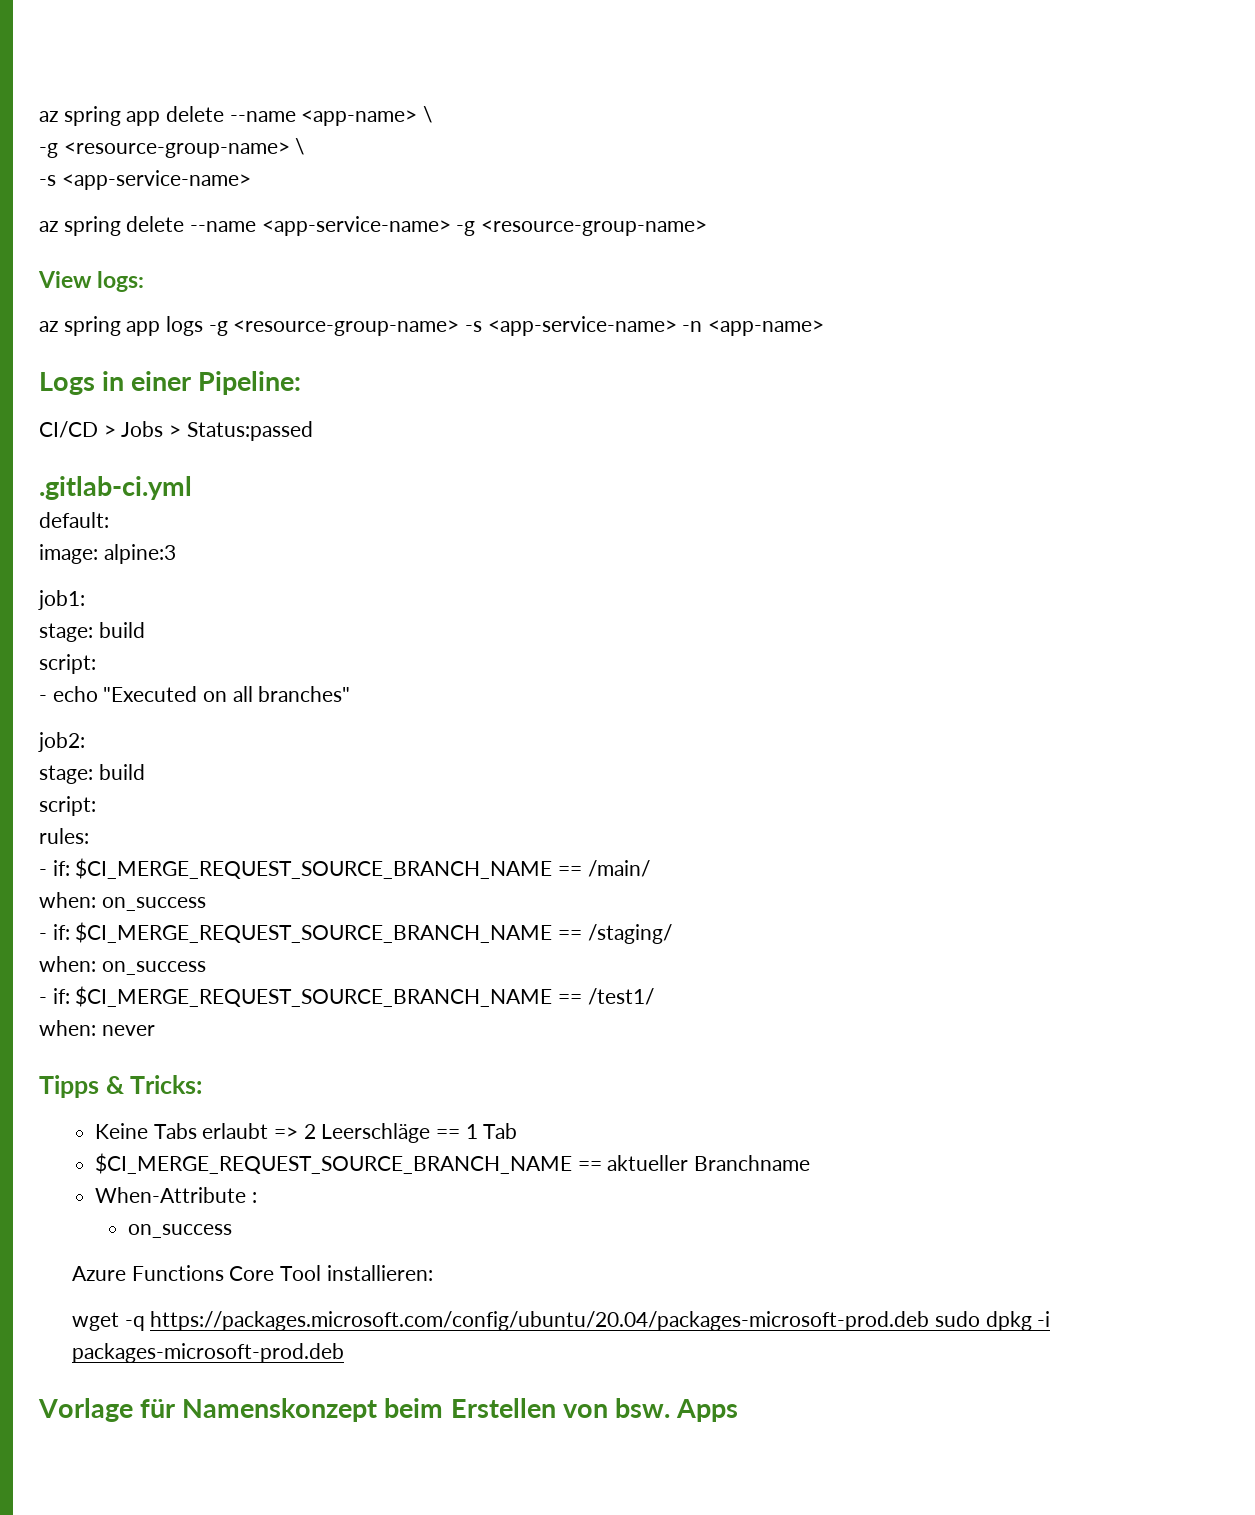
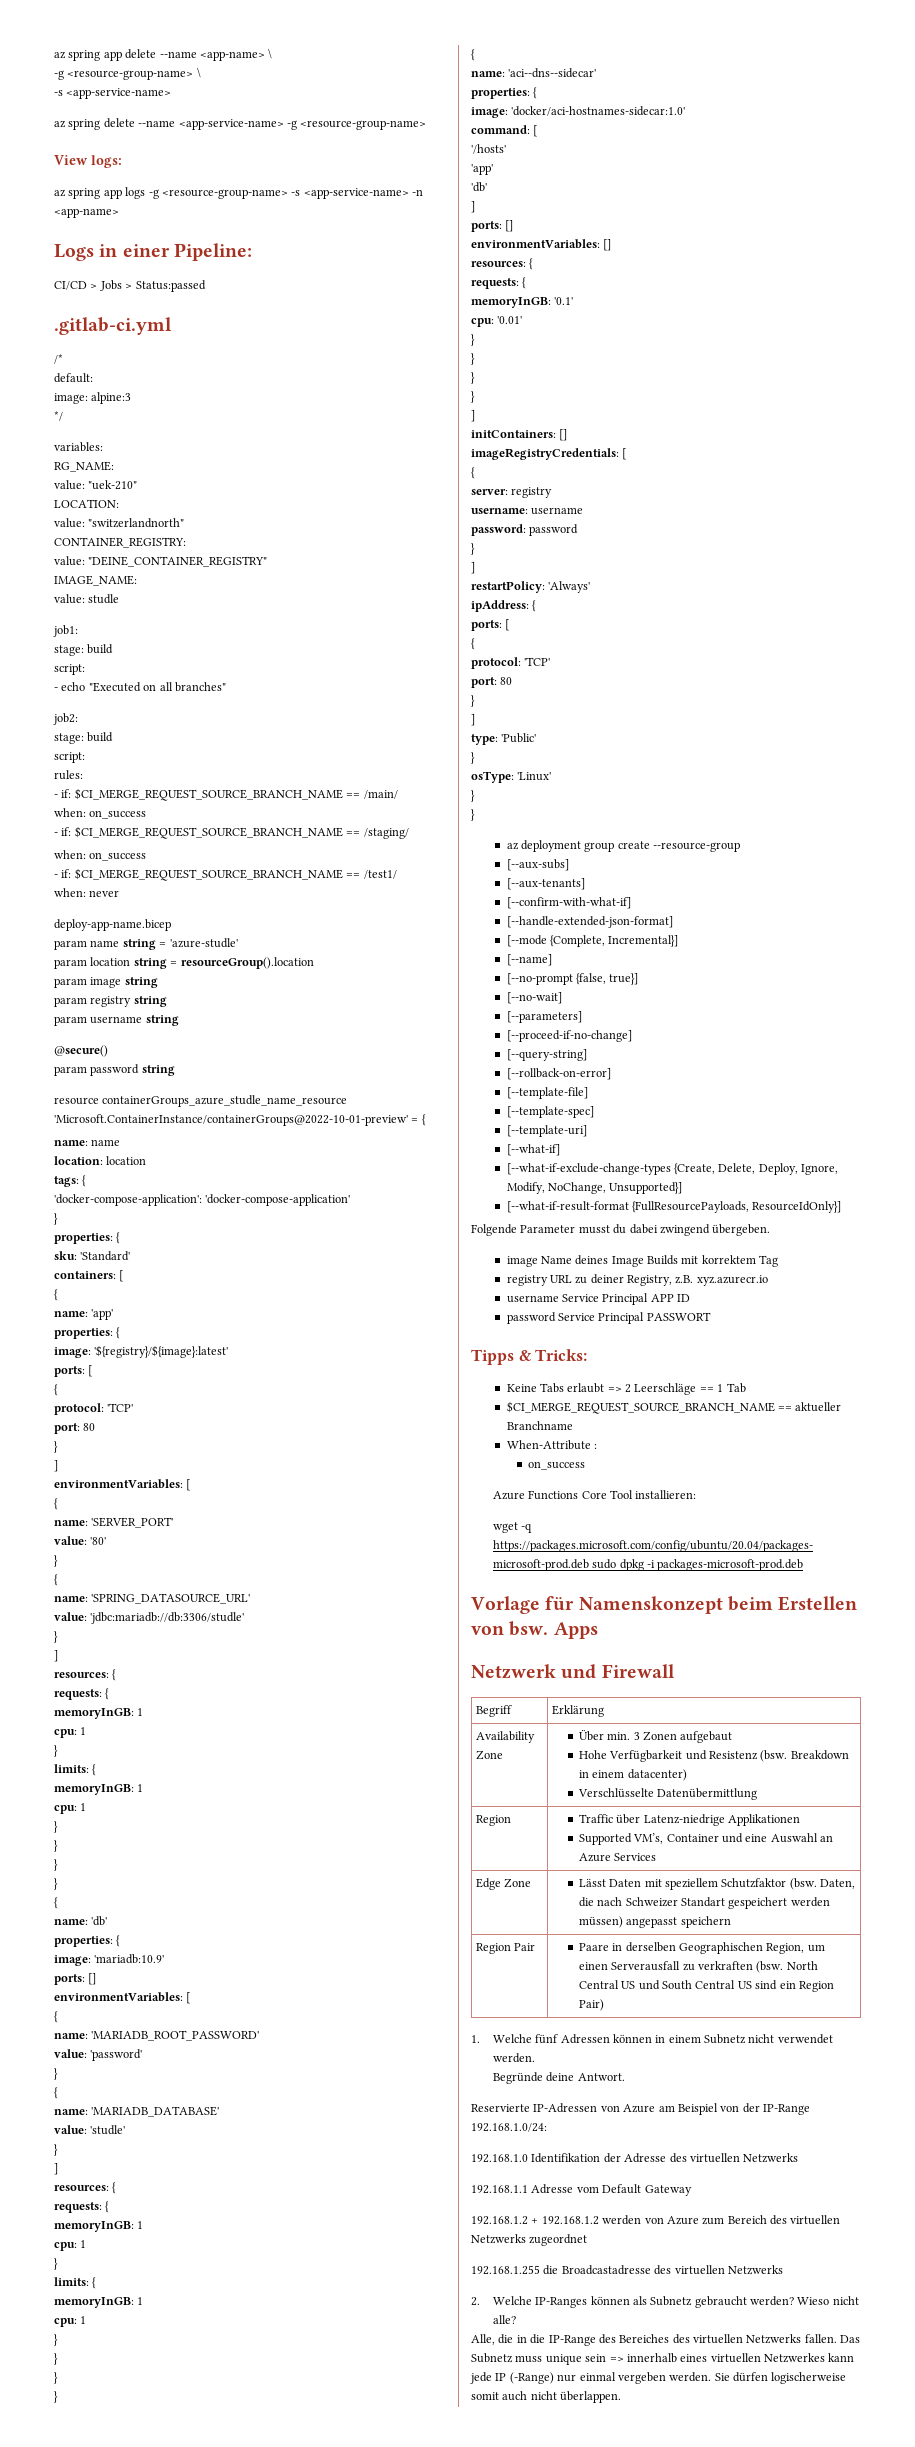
(192, 488) none -> [54,354,63,364] // /*
(176, 554) none -> [54,411,63,421] [54,442,103,452] [54,461,114,472] [54,480,138,490] [54,499,119,508] [54,518,185,528] [54,537,186,548] [54,556,268,567] [54,575,137,586] [54,594,120,604] // */ // variables: // RG_NAME: // value: "uek-210" // LOCATION: // value: "switzerlandnorth" // CONTAINER_REGISTRY: // value: "DEINE_CONTAINER_REGISTRY" // IMAGE_NAME: // value: studle
(155, 1030) none -> [54,919,171,931] [54,938,238,950] [54,957,314,969] [54,977,158,988] [54,996,167,1007] [54,1015,179,1026] [54,1045,108,1057] [54,1064,175,1076] [54,1095,348,1107] [54,1114,426,1126] [54,1139,121,1146] [54,1156,147,1165] [54,1175,87,1187] [54,1194,351,1206] [54,1213,58,1225] [54,1232,121,1244] [54,1251,131,1261] [54,1270,125,1282] [54,1289,58,1301] [54,1309,114,1320] [54,1327,121,1339] [54,1345,229,1358] [54,1365,94,1377] [54,1384,58,1396] [54,1403,134,1415] [54,1423,96,1434] [54,1441,58,1453] [54,1460,58,1472] [54,1479,192,1491] [54,1498,58,1510] [54,1517,174,1528] [54,1536,107,1545] [54,1555,58,1567] [54,1574,58,1586] [54,1593,251,1604] [54,1612,245,1624] [54,1631,58,1643] [54,1650,58,1662] [54,1669,117,1681] [54,1688,110,1700] [54,1708,144,1719] [54,1727,87,1738] [54,1745,58,1757] [54,1764,97,1776] [54,1784,144,1795] [54,1803,87,1814] [54,1821,58,1833] [54,1840,58,1852] [54,1859,58,1871] [54,1878,58,1890] [54,1897,58,1909] [54,1916,108,1926] [54,1935,121,1947] [54,1954,165,1966] [54,1973,97,1985] [54,1992,192,2004] [54,2011,58,2023] [54,2030,260,2041] [54,2049,143,2061] [54,2068,58,2080] [54,2087,58,2099] [54,2106,220,2117] [54,2125,126,2135] [54,2144,58,2156] [54,2163,58,2175] [54,2182,117,2194] [54,2201,110,2213] [54,2221,144,2232] [54,2240,87,2251] [54,2258,58,2270] [54,2277,97,2289] [54,2297,144,2308] [54,2316,87,2327] [54,2334,58,2346] [54,2353,58,2365] [54,2372,58,2384] [54,2391,58,2403] [471,49,475,61] [471,68,597,78] [471,87,538,99] [471,106,686,118] [471,125,539,137] [471,144,506,154] [471,164,493,175] [471,182,487,192] [471,201,475,213] [471,220,514,232] [471,239,612,251] [471,258,534,270] [471,277,527,289] [471,297,574,308] [471,316,523,327] [471,334,475,346] [471,353,475,365] [471,372,475,384] [471,391,475,403] [471,410,475,422] [471,429,568,441] [471,448,628,460] [471,467,475,479] [471,487,553,498] [471,507,584,515] [471,524,579,536] [471,543,475,555] [471,562,475,574] [471,581,591,593] [471,600,537,612] [471,619,511,631] [471,638,475,650] [471,657,551,669] [471,677,513,688] [471,695,475,707] [471,714,475,726] [471,733,537,745] [471,752,475,764] [471,771,552,783] [471,790,475,802] [471,809,475,821] [506,840,741,852] [506,859,569,871] [506,878,585,890] [506,897,631,909] [506,916,673,928] [506,935,679,947] [506,954,552,966] [506,973,639,985] [506,992,562,1004] [506,1011,582,1023] [506,1030,632,1042] [506,1049,587,1061] [506,1068,611,1080] [506,1087,588,1099] [506,1106,594,1118] [506,1125,587,1137] [506,1144,560,1156] [506,1163,839,1175] [506,1182,683,1194] [506,1201,842,1213] [471,1224,771,1236] [506,1255,779,1267] [506,1274,768,1286] [506,1293,691,1305] [506,1312,711,1324] // deploy-app-name.bicep // param name string = 'azure-studle' // param location string = resourceGroup().location // param image string // param registry string // param username string // @secure() // param password string // resource containerGroups_azure_studle_name_resource 'Microsoft.ContainerInstance/containerGroups@2022-10-01-preview' = { // name: name // location: location // tags: { // 'docker-compose-application': 'docker-compose-application' // } // properties: { // sku: 'Standard' // containers: [ // { // name: 'app' // properties: { // image: '${registry}/${image}:latest' // ports: [ // { // protocol: 'TCP' // port: 80 // } // ] // environmentVariables: [ // { // name: 'SERVER_PORT' // value: '80' // } // { // name: 'SPRING_DATASOURCE_URL' // value: 'jdbc:mariadb://db:3306/studle' // } // ] // resources: { // requests: { // memoryInGB: 1 // cpu: 1 // } // limits: { // memoryInGB: 1 // cpu: 1 // } // } // } // } // { // name: 'db' // properties: { // image: 'mariadb:10.9' // ports: [] // environmentVariables: [ // { // name: 'MARIADB_ROOT_PASSWORD' // value: 'password' // } // { // name: 'MARIADB_DATABASE' // value: 'studle' // } // ] // resources: { // requests: { // memoryInGB: 1 // cpu: 1 // } // limits: { // memoryInGB: 1 // cpu: 1 // } // } // } // } // { // name: 'aci--dns--sidecar' // properties: { // image: 'docker/aci-hostnames-sidecar:1.0' // command: [ // '/hosts' // 'app' // 'db' // ] // ports: [] // environmentVariables: [] // resources: { // requests: { // memoryInGB: '0.1' // cpu: '0.01' // } // } // } // } // ] // initContainers: [] // imageRegistryCredentials: [ // { // server: registry // username: username // password: password // } // ] // restartPolicy: 'Always' // ipAddress: { // ports: [ // { // protocol: 'TCP' // port: 80 // } // ] // type: 'Public' // } // osType: 'Linux' // } // } // az deployment group create --resource-group // [--aux-subs] // [--aux-tenants] // [--confirm-with-what-if] // [--handle-extended-json-format] // [--mode {Complete, Incremental}] // [--name] // [--no-prompt {false, true}] // [--no-wait] // [--parameters] // [--proceed-if-no-change] // [--query-string] // [--rollback-on-error] // [--template-file] // [--template-spec] // [--template-uri] // [--what-if] // [--what-if-exclude-change-types {Create, Delete, Deploy, Ignore, Modify, NoChange, Unsupported}] // [--what-if-result-format {FullResourcePayloads, ResourceIdOnly}] // Folgende Parameter musst du dabei zwingend übergeben. // image Name deines Image Builds mit korrektem Tag // registry URL zu deiner Registry, z.B. xyz.azurecr.io // username Service Principal APP ID // password Service Principal PASSWORT
(739, 1410) none -> [471,1664,675,1679] [476,1705,513,1717] [552,1705,605,1717] [476,1731,536,1743] [476,1750,504,1760] [578,1730,733,1743] [578,1750,849,1762] [578,1769,687,1781] [577,1788,758,1800] [476,1815,512,1826] [578,1814,801,1826] [578,1833,834,1845] [578,1853,657,1862] [476,1878,532,1890] [578,1878,856,1890] [578,1897,830,1909] [578,1916,731,1928] [476,1943,536,1954] [578,1942,825,1954] [578,1961,818,1973] [578,1980,834,1992] [578,1999,604,2011] [471,2034,833,2044] [492,2053,535,2063] [492,2072,625,2084] [471,2103,810,2115] [471,2123,547,2132] [471,2153,799,2163] [471,2184,692,2196] [471,2215,841,2225] [471,2234,588,2246] [471,2265,783,2275] [471,2296,859,2308] [492,2315,516,2324] [471,2334,861,2346] [471,2353,855,2365] [470,2372,847,2384] [471,2391,622,2403] // Netzwerk und Firewall // Begriff | Erklärung // Availability Zone | Über min. 3 Zonen aufgebaut // Hohe Verfügbarkeit und Resistenz (bsw. Breakdown in einem datacenter) // Verschlüsselte Datenübermittlung // Region | Traffic über Latenz-niedrige Applikationen // Supported VM’s, Container und eine Auswahl an Azure Services // Edge Zone | Lässt Daten mit speziellem Schutzfaktor (bsw. Daten, die nach Schweizer Standart gespeichert werden müssen) angepasst speichern // Region Pair | Paare in derselben Geographischen Region, um einen Serverausfall zu verkraften (bsw. North Central US und South Central US sind ein Region Pair) // 1. Welche fünf Adressen können in einem Subnetz nicht verwendet werden. // Begründe deine Antwort. // Reservierte IP-Adressen von Azure am Beispiel von der IP-Range 192.168.1.0/24: // 192.168.1.0 Identifikation der Adresse des virtuellen Netzwerks // 192.168.1.1 Adresse vom Default Gateway // 192.168.1.2 + 192.168.1.2 werden von Azure zum Bereich des virtuellen Netzwerks zugeordnet // 192.168.1.255 die Broadcastadresse des virtuellen Netzwerks // 2. Welche IP-Ranges können als Subnetz gebraucht werden? Wieso nicht alle? // Alle, die in die IP-Range des Bereiches des virtuellen Netzwerks fallen. Das Subnetz muss unique sein => innerhalb eines virtuellen Netzwerkes kann jede IP (-Range) nur einmal vergeben werden. Sie dürfen logischerweise somit auch nicht überlappen.

